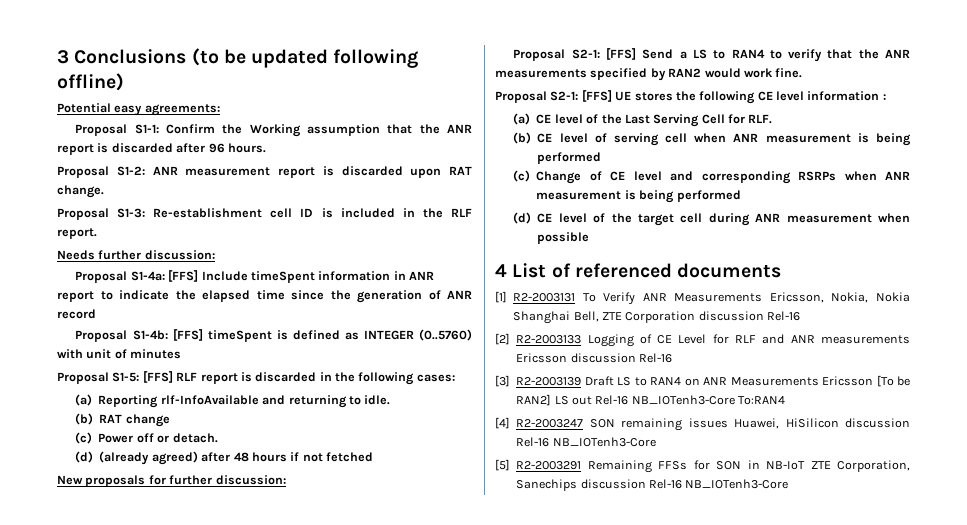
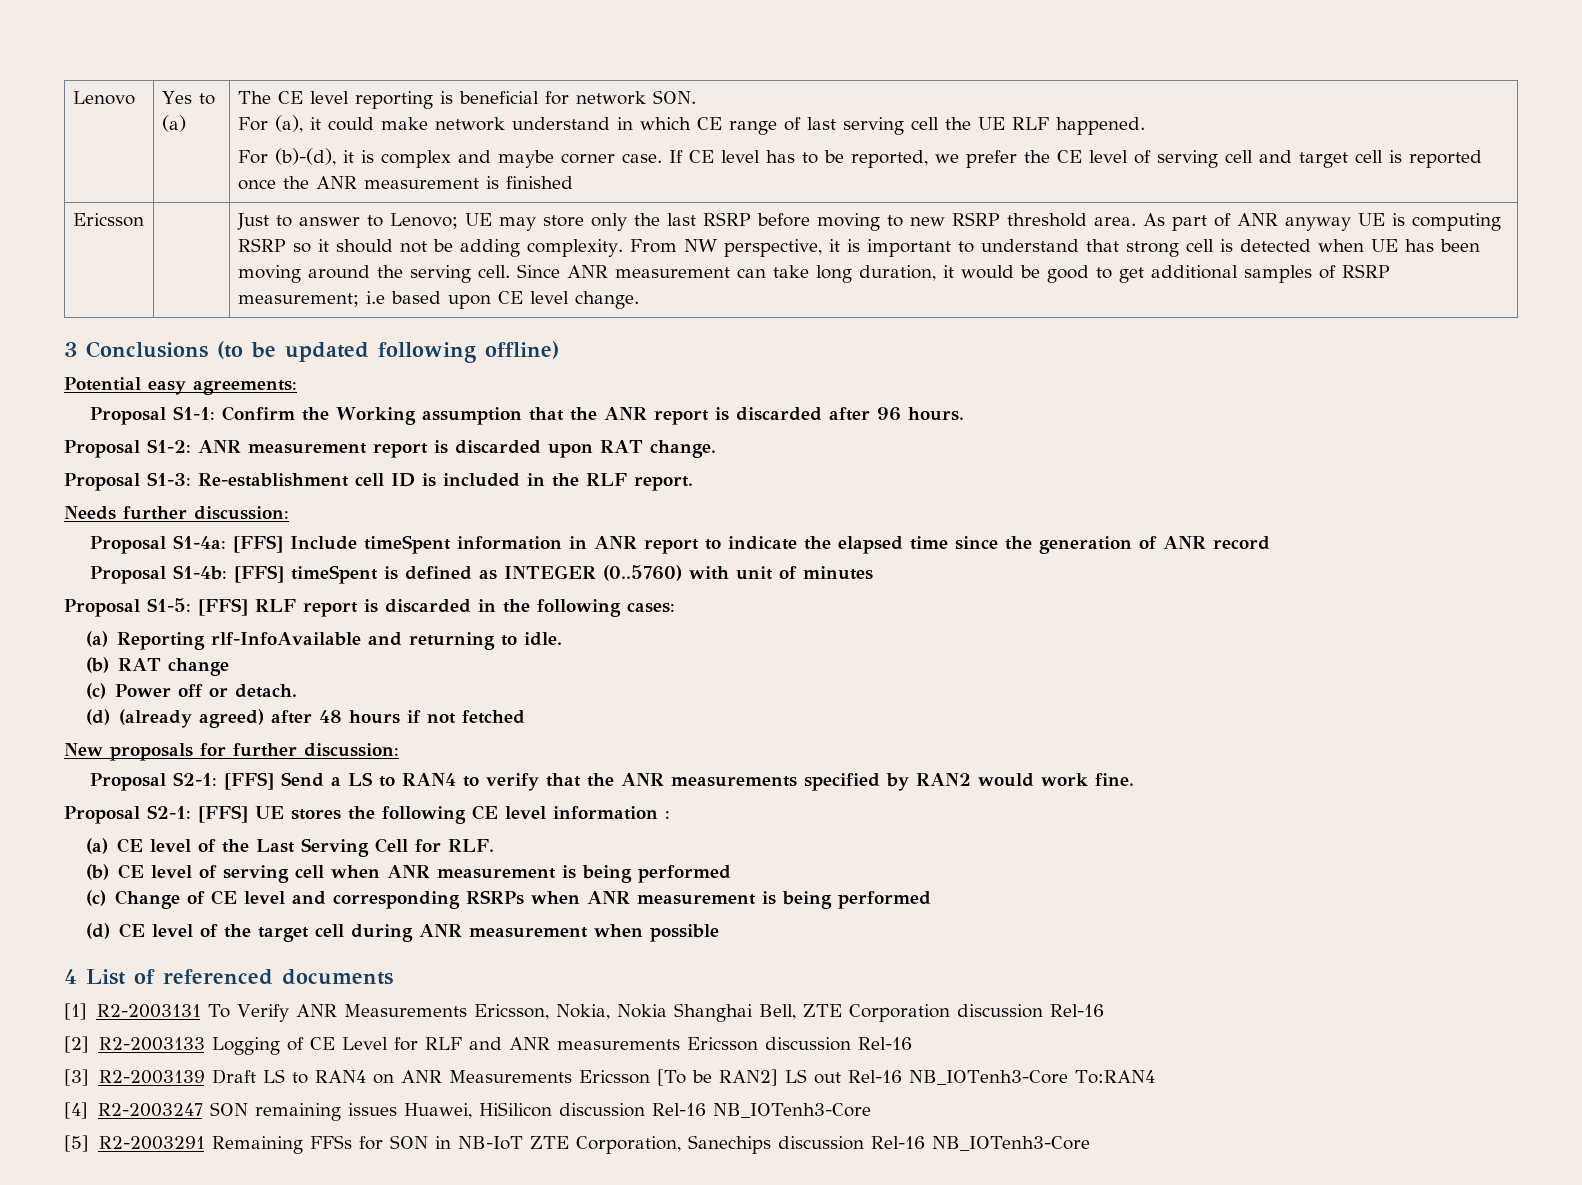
(57, 57) none -> [72,91,135,105] [161,91,215,105] [161,115,186,132] [237,90,696,109] [237,115,1145,135] [237,148,1482,168] [237,176,573,190] [72,213,144,227] [236,212,1501,231] [237,238,1480,257] [237,264,1390,283] [237,291,639,309] Lenovo | Yes to (a) | The CE level reporting is beneficial for network SON. // For (a), it could make network understand in which CE range of last serving cell the UE RLF happened. // For (b)-(d), it is complex and maybe corner case. If CE level has to be reported, we prefer the CE level of serving cell and target cell is reported once the ANR measurement is finished // Ericsson | | Just to answer to Lenovo; UE may store only the last RSRP before moving to new RSRP threshold area. As part of ANR anyway UE is computing RSRP so it should not be adding complexity. From NW perspective, it is important to understand that strong cell is detected when UE has been moving around the serving cell. Since ANR measurement can take long duration, it would be good to get additional samples of RSRP measurement; i.e based upon CE level change. //

